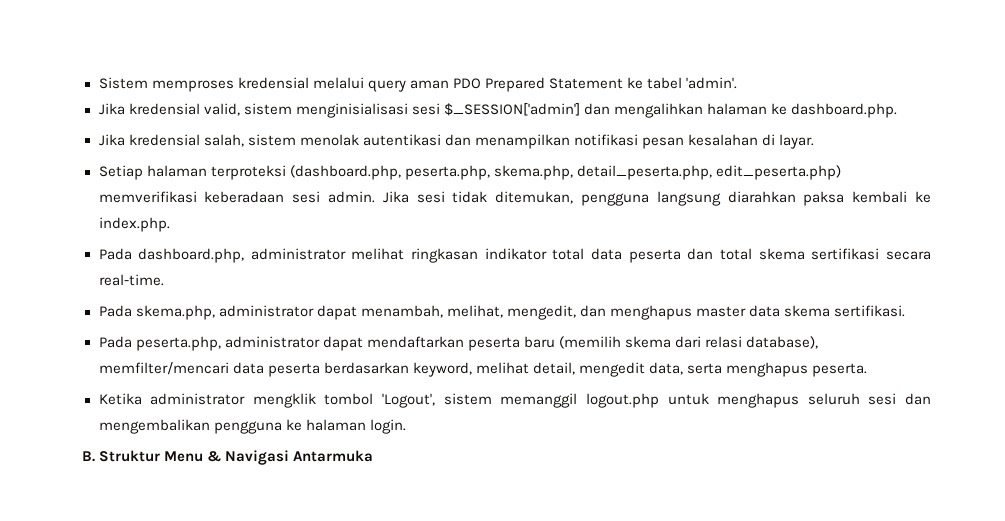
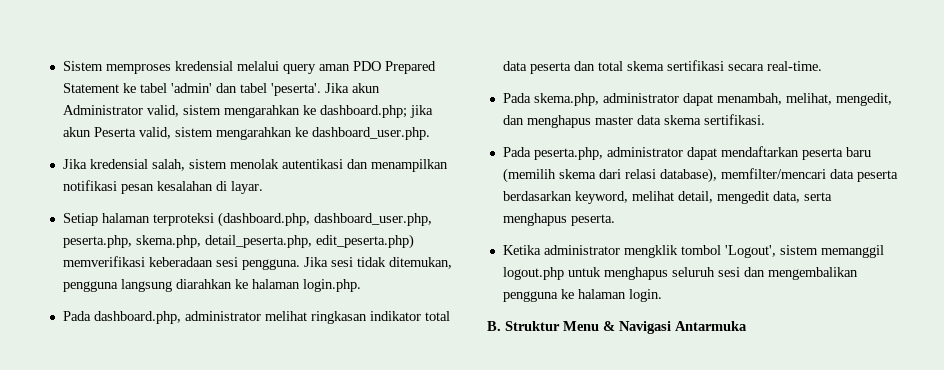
[686,77,738,89] [98,103,898,118] 'admin'. // Jika kredensial valid, sistem menginisialisasi sesi $_SESSION['admin'] dan mengalihkan halaman ke dashboard.php. -> [170,83,380,96] [62,105,433,118] [62,127,430,140] 'admin' dan tabel 'peserta'. Jika akun Administrator valid, sistem mengarahkan ke dashboard.php; jika akun Peserta valid, sistem mengarahkan ke dashboard_user.php.
(401, 172) none -> [313,213,432,226] dashboard_user.php,
[327,191,375,203] admin. -> [241,259,300,270] pengguna.
[803,191,931,206] [98,217,170,232] paksa kembali ke index.php. -> [234,279,361,292] ke halaman login.php.

